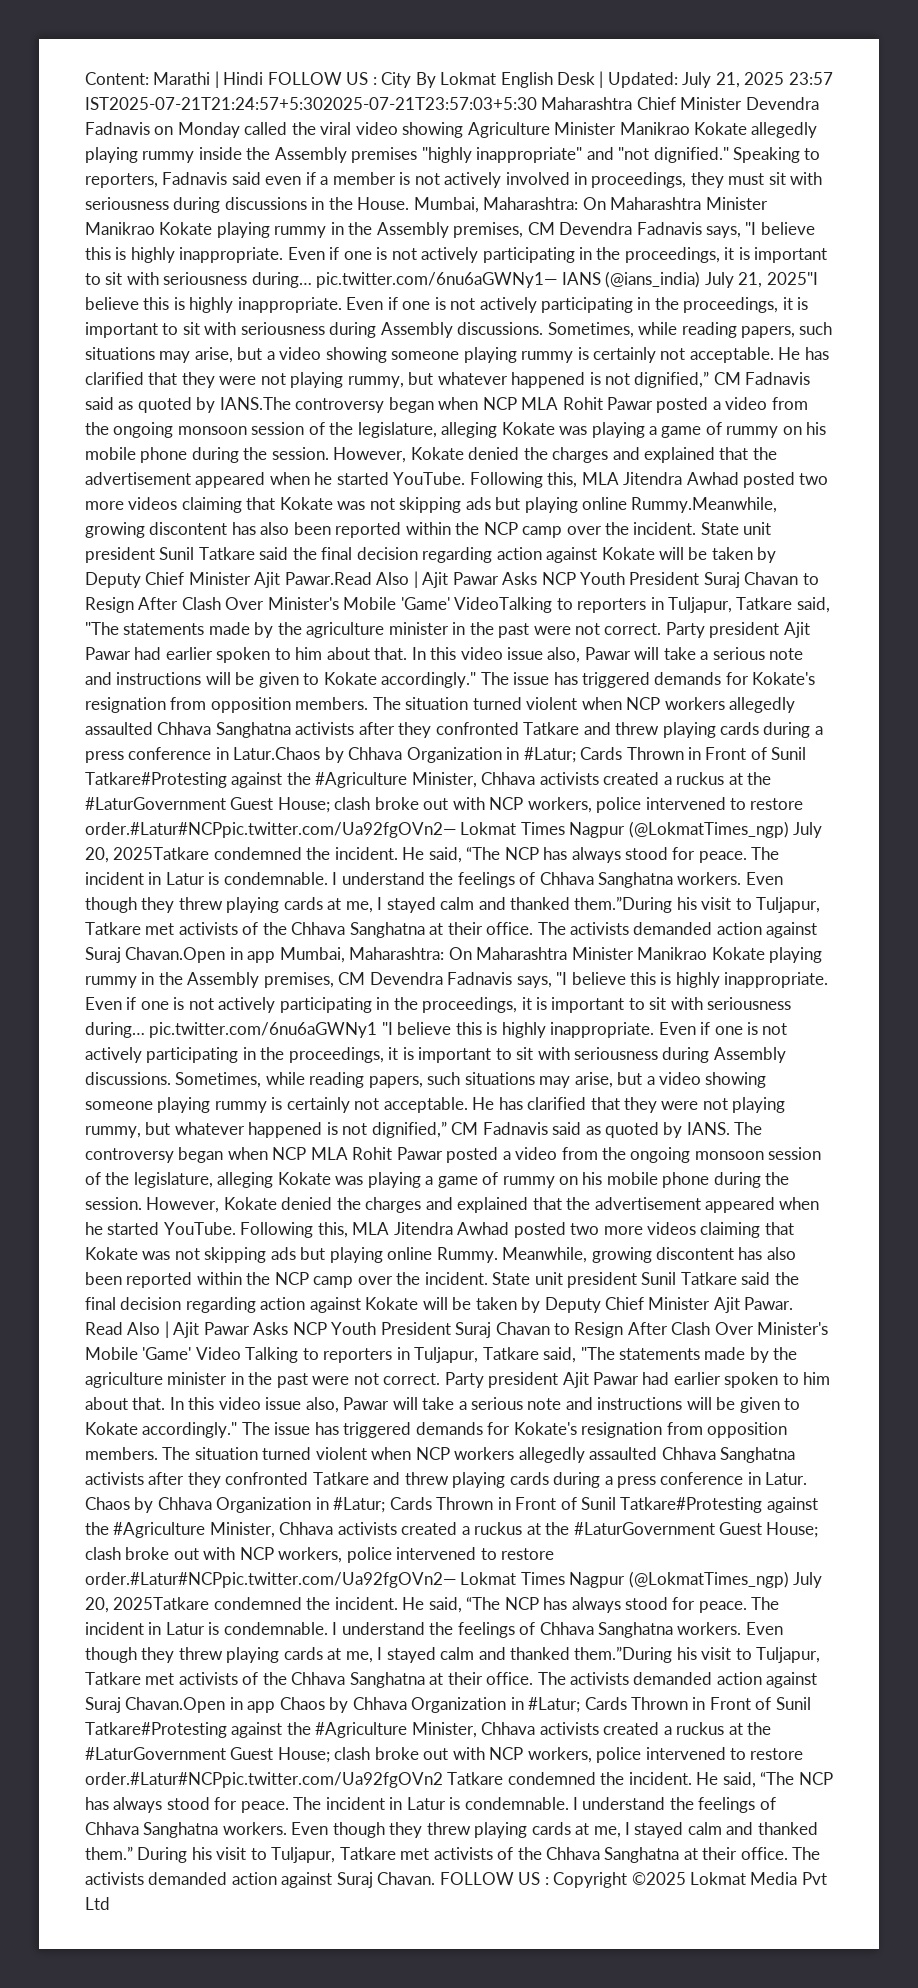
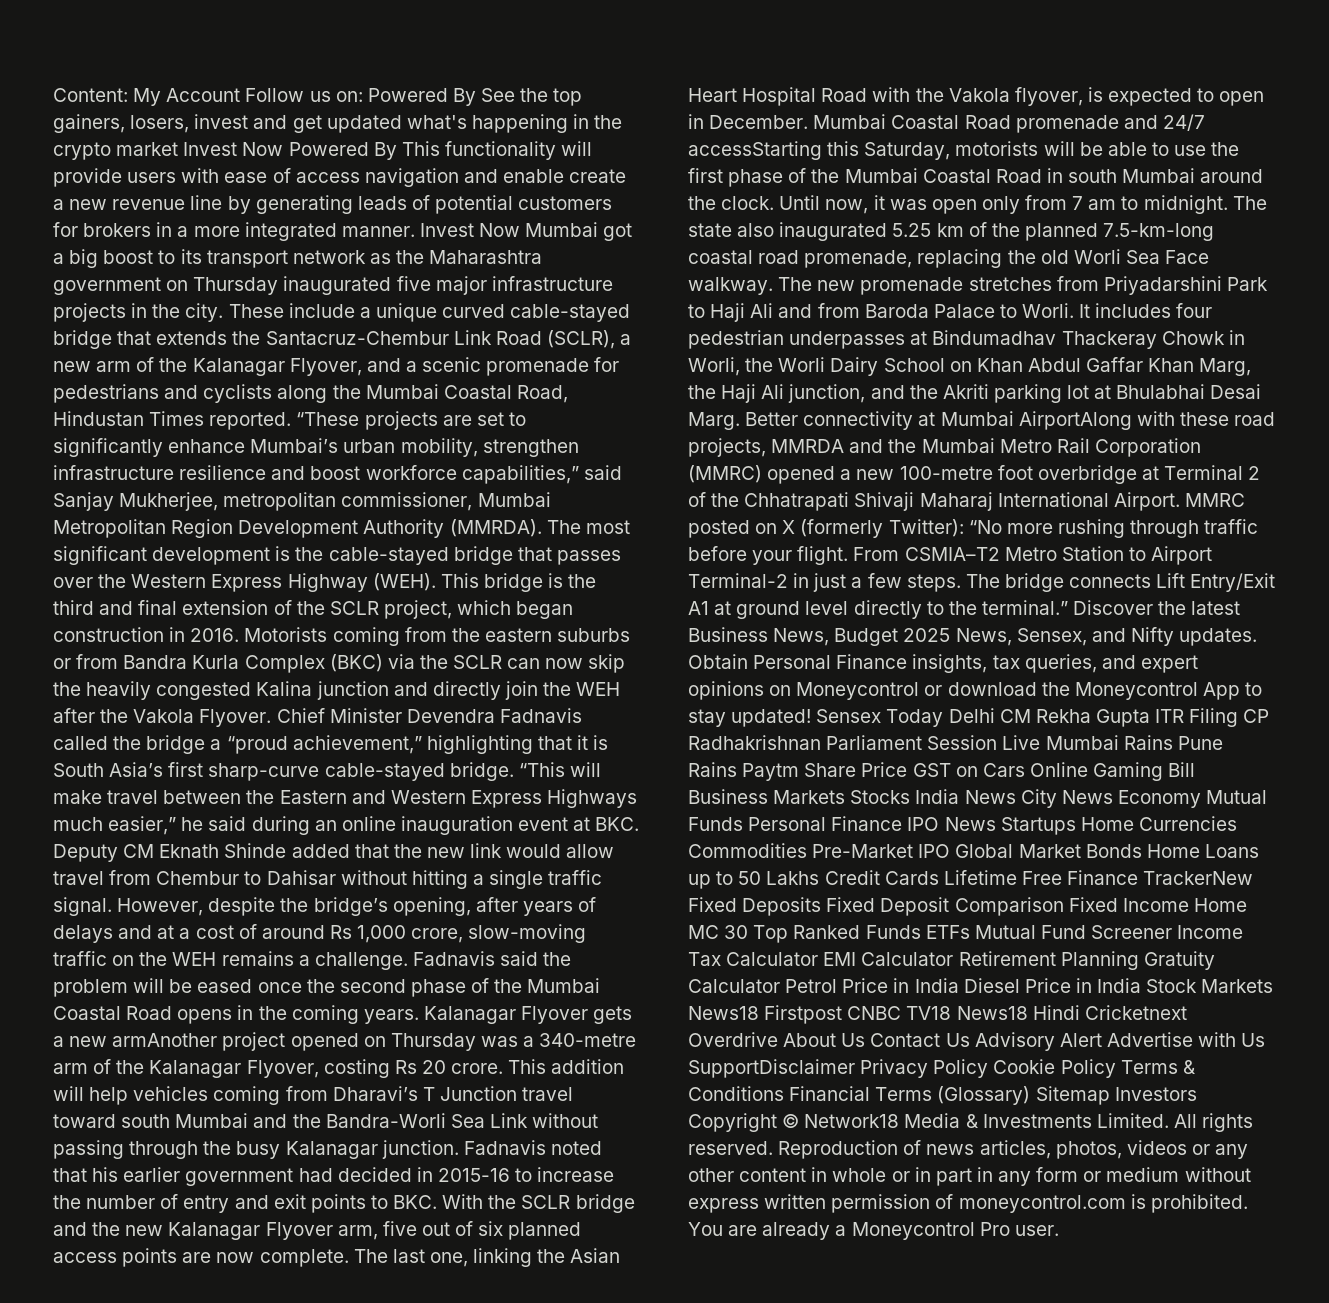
[153,71,833,88] [85,97,819,110] [85,122,818,138] [85,147,821,163] [85,172,823,188] [85,197,768,213] [85,222,815,238] [85,247,828,263] [85,271,818,288] [85,297,809,313] [85,322,833,338] [85,347,829,363] [85,371,811,388] [85,397,808,413] [85,422,827,438] [85,447,777,463] [85,472,829,488] [85,497,778,513] [85,522,772,538] [85,547,777,563] [85,571,819,588] [85,597,830,613] [85,622,810,638] [85,647,804,663] [85,672,816,688] [85,697,796,713] [85,722,823,738] [85,747,807,763] [85,772,772,788] [85,797,804,813] [85,821,823,838] [85,847,780,863] [85,872,783,888] [85,896,821,913] [85,922,818,938] [85,947,823,963] [85,972,829,988] [85,997,792,1013] [85,1022,788,1038] [85,1047,786,1063] [85,1072,767,1088] [85,1097,786,1113] [85,1121,763,1138] [85,1147,822,1163] [85,1172,790,1188] [85,1197,820,1213] [85,1222,794,1238] [85,1247,796,1263] [85,1272,799,1288] [85,1297,794,1313] [85,1321,829,1338] [85,1347,798,1363] [85,1372,831,1388] [85,1397,801,1413] [85,1422,788,1438] [85,1447,796,1463] [85,1472,808,1488] [85,1497,818,1513] [85,1522,819,1538] [85,1547,555,1563] [85,1571,823,1588] [85,1597,780,1613] [85,1622,783,1638] [85,1646,821,1663] [85,1672,818,1688] [85,1697,811,1713] [85,1722,772,1738] [85,1747,804,1763] [85,1772,833,1788] [85,1797,776,1813] [85,1822,818,1838] [85,1846,821,1863] [85,1872,827,1888] [85,1897,110,1910] Marathi | Hindi FOLLOW US : City By Lokmat English Desk | Updated: July 21, 2025 23:57 IST2025-07-21T21:24:57+5:302025-07-21T23:57:03+5:30 Maharashtra Chief Minister Devendra Fadnavis on Monday called the viral video showing Agriculture Minister Manikrao Kokate allegedly playing rummy inside the Assembly premises "highly inappropriate" and "not dignified." Speaking to reporters, Fadnavis said even if a member is not actively involved in proceedings, they must sit with seriousness during discussions in the House. Mumbai, Maharashtra: On Maharashtra Minister Manikrao Kokate playing rummy in the Assembly premises, CM Devendra Fadnavis says, "I believe this is highly inappropriate. Even if one is not actively participating in the proceedings, it is important to sit with seriousness during… pic.twitter.com/6nu6aGWNy1— IANS (@ians_india) July 21, 2025"I believe this is highly inappropriate. Even if one is not actively participating in the proceedings, it is important to sit with seriousness during Assembly discussions. Sometimes, while reading papers, such situations may arise, but a video showing someone playing rummy is certainly not acceptable. He has clarified that they were not playing rummy, but whatever happened is not dignified,” CM Fadnavis said as quoted by IANS.The controversy began when NCP MLA Rohit Pawar posted a video from the ongoing monsoon session of the legislature, alleging Kokate was playing a game of rummy on his mobile phone during the session. However, Kokate denied the charges and explained that the advertisement appeared when he started YouTube. Following this, MLA Jitendra Awhad posted two more videos claiming that Kokate was not skipping ads but playing online Rummy.Meanwhile, growing discontent has also been reported within the NCP camp over the incident. State unit president Sunil Tatkare said the final decision regarding action against Kokate will be taken by Deputy Chief Minister Ajit Pawar.Read Also | Ajit Pawar Asks NCP Youth President Suraj Chavan to Resign After Clash Over Minister's Mobile 'Game' VideoTalking to reporters in Tuljapur, Tatkare said, "The statements made by the agriculture minister in the past were not correct. Party president Ajit Pawar had earlier spoken to him about that. In this video issue also, Pawar will take a serious note and instructions will be given to Kokate accordingly." The issue has triggered demands for Kokate's resignation from opposition members. The situation turned violent when NCP workers allegedly assaulted Chhava Sanghatna activists after they confronted Tatkare and threw playing cards during a press conference in Latur.Chaos by Chhava Organization in #Latur; Cards Thrown in Front of Sunil Tatkare#Protesting against the #Agriculture Minister, Chhava activists created a ruckus at the #LaturGovernment Guest House; clash broke out with NCP workers, police intervened to restore order.#Latur#NCPpic.twitter.com/Ua92fgOVn2— Lokmat Times Nagpur (@LokmatTimes_ngp) July 20, 2025Tatkare condemned the incident. He said, “The NCP has always stood for peace. The incident in Latur is condemnable. I understand the feelings of Chhava Sanghatna workers. Even though they threw playing cards at me, I stayed calm and thanked them.”During his visit to Tuljapur, Tatkare met activists of the Chhava Sanghatna at their office. The activists demanded action against Suraj Chavan.Open in app Mumbai, Maharashtra: On Maharashtra Minister Manikrao Kokate playing rummy in the Assembly premises, CM Devendra Fadnavis says, "I believe this is highly inappropriate. Even if one is not actively participating in the proceedings, it is important to sit with seriousness during… pic.twitter.com/6nu6aGWNy1 "I believe this is highly inappropriate. Even if one is not actively participating in the proceedings, it is important to sit with seriousness during Assembly discussions. Sometimes, while reading papers, such situations may arise, but a video showing someone playing rummy is certainly not acceptable. He has clarified that they were not playing rummy, but whatever happened is not dignified,” CM Fadnavis said as quoted by IANS. The controversy began when NCP MLA Rohit Pawar posted a video from the ongoing monsoon session of the legislature, alleging Kokate was playing a game of rummy on his mobile phone during the session. However, Kokate denied the charges and explained that the advertisement appeared when he started YouTube. Following this, MLA Jitendra Awhad posted two more videos claiming that Kokate was not skipping ads but playing online Rummy. Meanwhile, growing discontent has also been reported within the NCP camp over the incident. State unit president Sunil Tatkare said the final decision regarding action against Kokate will be taken by Deputy Chief Minister Ajit Pawar. Read Also | Ajit Pawar Asks NCP Youth President Suraj Chavan to Resign After Clash Over Minister's Mobile 'Game' Video Talking to reporters in Tuljapur, Tatkare said, "The statements made by the agriculture minister in the past were not correct. Party president Ajit Pawar had earlier spoken to him about that. In this video issue also, Pawar will take a serious note and instructions will be given to Kokate accordingly." The issue has triggered demands for Kokate's resignation from opposition members. The situation turned violent when NCP workers allegedly assaulted Chhava Sanghatna activists after they confronted Tatkare and threw playing cards during a press conference in Latur. Chaos by Chhava Organization in #Latur; Cards Thrown in Front of Sunil Tatkare#Protesting against the #Agriculture Minister, Chhava activists created a ruckus at the #LaturGovernment Guest House; clash broke out with NCP workers, police intervened to restore order.#Latur#NCPpic.twitter.com/Ua92fgOVn2— Lokmat Times Nagpur (@LokmatTimes_ngp) July 20, 2025Tatkare condemned the incident. He said, “The NCP has always stood for peace. The incident in Latur is condemnable. I understand the feelings of Chhava Sanghatna workers. Even though they threw playing cards at me, I stayed calm and thanked them.”During his visit to Tuljapur, Tatkare met activists of the Chhava Sanghatna at their office. The activists demanded action against Suraj Chavan.Open in app Chaos by Chhava Organization in #Latur; Cards Thrown in Front of Sunil Tatkare#Protesting against the #Agriculture Minister, Chhava activists created a ruckus at the #LaturGovernment Guest House; clash broke out with NCP workers, police intervened to restore order.#Latur#NCPpic.twitter.com/Ua92fgOVn2 Tatkare condemned the incident. He said, “The NCP has always stood for peace. The incident in Latur is condemnable. I understand the feelings of Chhava Sanghatna workers. Even though they threw playing cards at me, I stayed calm and thanked them.” During his visit to Tuljapur, Tatkare met activists of the Chhava Sanghatna at their office. The activists demanded action against Suraj Chavan. FOLLOW US : Copyright ©2025 Lokmat Media Pvt Ltd -> [133,88,583,106] [53,114,623,133] [53,141,593,160] [53,168,627,187] [53,195,613,214] [53,222,633,241] [53,249,543,268] [53,276,613,295] [53,303,631,322] [53,330,632,349] [53,357,620,376] [53,384,568,403] [53,411,526,430] [53,438,579,457] [53,465,622,484] [53,492,551,511] [53,519,630,538] [53,546,621,565] [53,573,597,592] [53,600,574,619] [53,627,631,646] [53,654,626,673] [53,681,621,700] [53,708,582,727] [53,735,609,754] [53,762,601,781] [53,789,638,808] [53,816,640,835] [53,843,615,862] [53,870,603,889] [53,897,597,916] [53,924,587,943] [53,951,572,970] [53,978,601,997] [53,1005,633,1024] [53,1032,637,1051] [53,1059,625,1078] [53,1086,574,1105] [53,1113,599,1128] [53,1140,602,1159] [53,1167,615,1186] [53,1194,635,1213] [53,1221,582,1240] [53,1248,621,1267] [688,87,1265,106] [688,114,1205,133] [688,141,1240,160] [688,168,1264,187] [688,195,1267,214] [688,222,1215,241] [688,249,1210,268] [688,276,1268,295] [688,303,1213,322] [688,330,1245,349] [688,357,1252,376] [688,384,1262,403] [688,411,1276,430] [688,438,1201,457] [688,465,1261,484] [688,492,1245,511] [688,519,1259,538] [688,546,1213,565] [688,573,1276,592] [688,600,1241,619] [688,627,1258,646] [688,654,1198,673] [688,681,1263,700] [688,708,1270,727] [688,735,1223,750] [688,762,1196,781] [688,789,1268,808] [688,816,1237,835] [688,843,1259,858] [688,870,1254,889] [688,897,1247,916] [688,925,1244,943] [688,951,1215,970] [688,978,1274,993] [688,1005,1187,1024] [688,1032,1266,1051] [688,1059,1195,1078] [688,1086,1197,1105] [688,1113,1254,1132] [688,1140,1249,1159] [688,1167,1251,1186] [688,1194,1248,1213] [688,1222,1059,1240] My Account Follow us on: Powered By See the top gainers, losers, invest and get updated what's happening in the crypto market Invest Now Powered By This functionality will provide users with ease of access navigation and enable create a new revenue line by generating leads of potential customers for brokers in a more integrated manner. Invest Now Mumbai got a big boost to its transport network as the Maharashtra government on Thursday inaugurated five major infrastructure projects in the city. These include a unique curved cable-stayed bridge that extends the Santacruz-Chembur Link Road (SCLR), a new arm of the Kalanagar Flyover, and a scenic promenade for pedestrians and cyclists along the Mumbai Coastal Road, Hindustan Times reported. “These projects are set to significantly enhance Mumbai’s urban mobility, strengthen infrastructure resilience and boost workforce capabilities,” said Sanjay Mukherjee, metropolitan commissioner, Mumbai Metropolitan Region Development Authority (MMRDA). The most significant development is the cable-stayed bridge that passes over the Western Express Highway (WEH). This bridge is the third and final extension of the SCLR project, which began construction in 2016. Motorists coming from the eastern suburbs or from Bandra Kurla Complex (BKC) via the SCLR can now skip the heavily congested Kalina junction and directly join the WEH after the Vakola Flyover. Chief Minister Devendra Fadnavis called the bridge a “proud achievement,” highlighting that it is South Asia’s first sharp-curve cable-stayed bridge. “This will make travel between the Eastern and Western Express Highways much easier,” he said during an online inauguration event at BKC. Deputy CM Eknath Shinde added that the new link would allow travel from Chembur to Dahisar without hitting a single traffic signal. However, despite the bridge’s opening, after years of delays and at a cost of around Rs 1,000 crore, slow-moving traffic on the WEH remains a challenge. Fadnavis said the problem will be eased once the second phase of the Mumbai Coastal Road opens in the coming years. Kalanagar Flyover gets a new armAnother project opened on Thursday was a 340-metre arm of the Kalanagar Flyover, costing Rs 20 crore. This addition will help vehicles coming from Dharavi’s T Junction travel toward south Mumbai and the Bandra-Worli Sea Link without passing through the busy Kalanagar junction. Fadnavis noted that his earlier government had decided in 2015-16 to increase the number of entry and exit points to BKC. With the SCLR bridge and the new Kalanagar Flyover arm, five out of six planned access points are now complete. The last one, linking the Asian Heart Hospital Road with the Vakola flyover, is expected to open in December. Mumbai Coastal Road promenade and 24/7 accessStarting this Saturday, motorists will be able to use the first phase of the Mumbai Coastal Road in south Mumbai around the clock. Until now, it was open only from 7 am to midnight. The state also inaugurated 5.25 km of the planned 7.5-km-long coastal road promenade, replacing the old Worli Sea Face walkway. The new promenade stretches from Priyadarshini Park to Haji Ali and from Baroda Palace to Worli. It includes four pedestrian underpasses at Bindumadhav Thackeray Chowk in Worli, the Worli Dairy School on Khan Abdul Gaffar Khan Marg, the Haji Ali junction, and the Akriti parking lot at Bhulabhai Desai Marg. Better connectivity at Mumbai AirportAlong with these road projects, MMRDA and the Mumbai Metro Rail Corporation (MMRC) opened a new 100-metre foot overbridge at Terminal 2 of the Chhatrapati Shivaji Maharaj International Airport. MMRC posted on X (formerly Twitter): “No more rushing through traffic before your flight. From CSMIA–T2 Metro Station to Airport Terminal-2 in just a few steps. The bridge connects Lift Entry/Exit A1 at ground level directly to the terminal.” Discover the latest Business News, Budget 2025 News, Sensex, and Nifty updates. Obtain Personal Finance insights, tax queries, and expert opinions on Moneycontrol or download the Moneycontrol App to stay updated! Sensex Today Delhi CM Rekha Gupta ITR Filing CP Radhakrishnan Parliament Session Live Mumbai Rains Pune Rains Paytm Share Price GST on Cars Online Gaming Bill Business Markets Stocks India News City News Economy Mutual Funds Personal Finance IPO News Startups Home Currencies Commodities Pre-Market IPO Global Market Bonds Home Loans up to 50 Lakhs Credit Cards Lifetime Free Finance TrackerNew Fixed Deposits Fixed Deposit Comparison Fixed Income Home MC 30 Top Ranked Funds ETFs Mutual Fund Screener Income Tax Calculator EMI Calculator Retirement Planning Gratuity Calculator Petrol Price in India Diesel Price in India Stock Markets News18 Firstpost CNBC TV18 News18 Hindi Cricketnext Overdrive About Us Contact Us Advisory Alert Advertise with Us SupportDisclaimer Privacy Policy Cookie Policy Terms & Conditions Financial Terms (Glossary) Sitemap Investors Copyright © Network18 Media & Investments Limited. All rights reserved. Reproduction of news articles, photos, videos or any other content in whole or in part in any form or medium without express written permission of moneycontrol.com is prohibited. You are already a Moneycontrol Pro user.

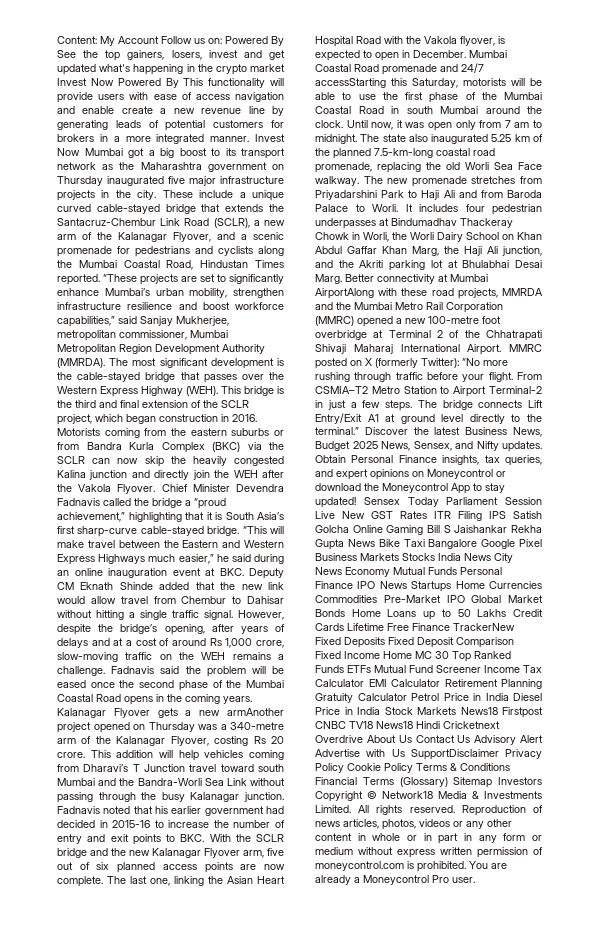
[948,708,1270,727] [688,735,1223,750] [688,762,1196,781] Delhi CM Rekha Gupta ITR Filing CP Radhakrishnan Parliament Session Live Mumbai Rains Pune Rains Paytm Share Price GST on Cars Online Gaming Bill -> [446,497,542,505] [315,511,542,521] [315,525,542,535] [315,539,542,550] Parliament Session Live New GST Rates ITR Filing IPS Satish Golcha Online Gaming Bill S Jaishankar Rekha Gupta News Bike Taxi Bangalore Google Pixel

